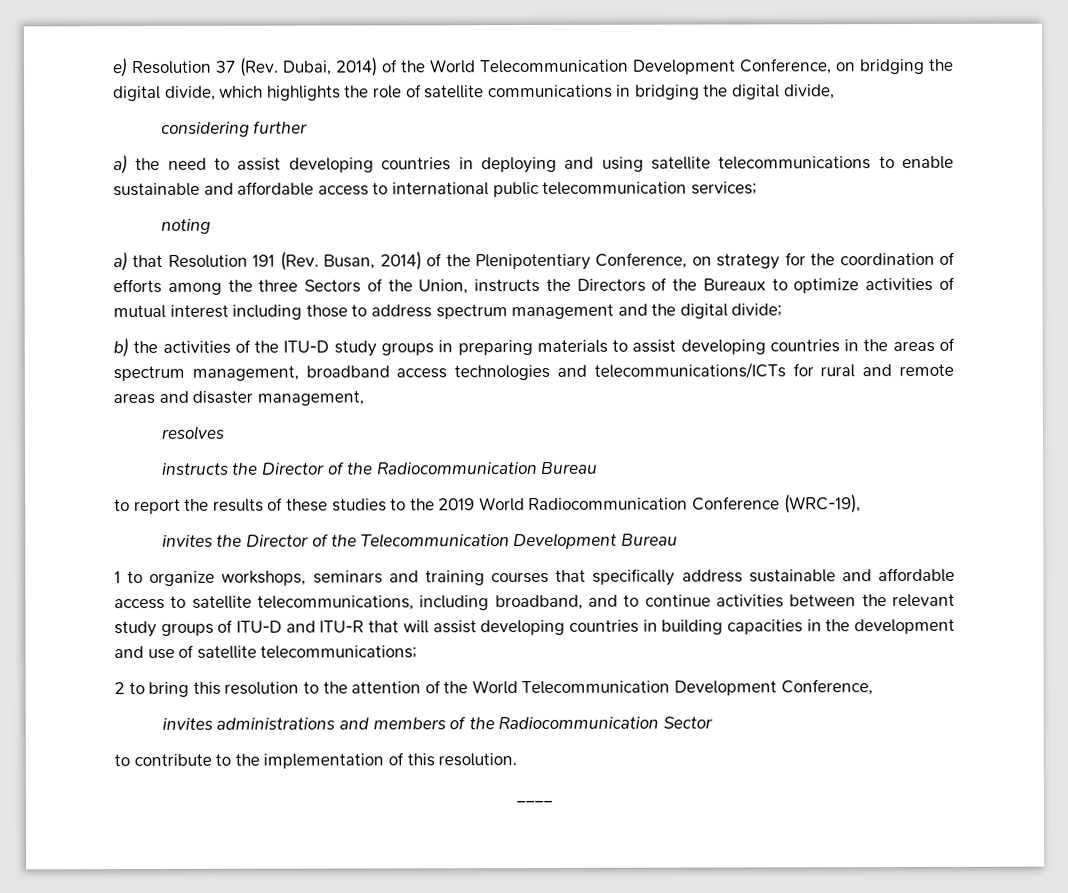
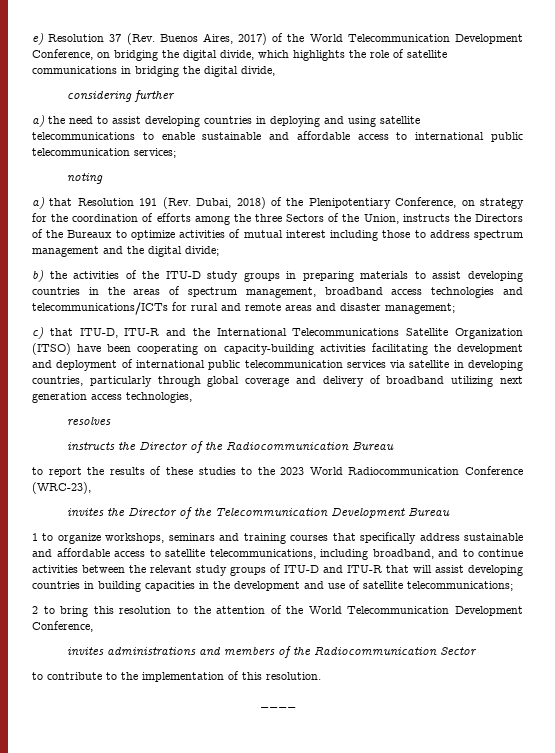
[282,57,378,77] Dubai, 2014) -> [159,33,268,45] Buenos Aires, 2017)
[323,251,422,271] Busan, 2014) -> [196,197,266,209] Dubai, 2018)
[256,390,364,406] management, -> [385,303,455,314] [32,327,523,339] [32,343,523,355] [32,359,523,371] [32,375,524,387] [32,392,192,403] management; // c) that ITU-D, ITU-R and the International Telecommunications Satellite Organization (ITSO) have been cooperating on capacity-building activities facilitating the development and deployment of international public telecommunication services via satellite in developing countries, particularly through global coverage and delivery of broadband utilizing next generation access technologies,
[438,498,476,511] 2019 -> [280,467,305,475] 2023
[783,494,861,514] (WRC-19), -> [32,482,91,494] (WRC-23),

